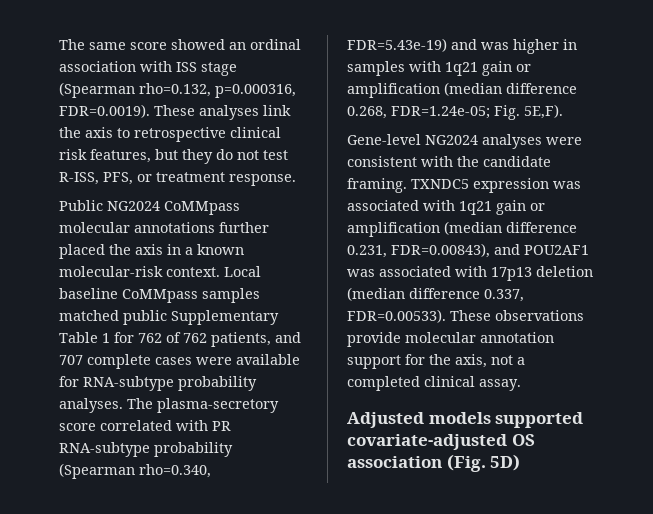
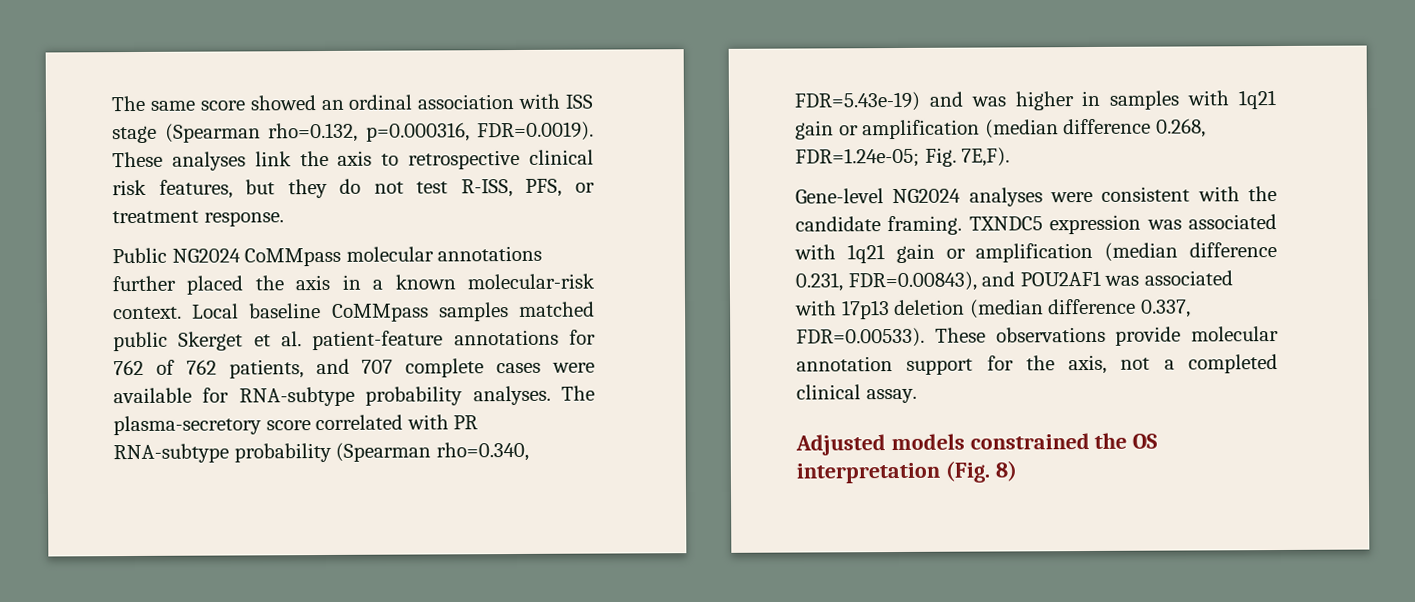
[171,310,279,325] [59,332,110,343] Supplementary Table 1 -> [178,329,559,351] Skerget et al. patient-feature annotations
[524,104,563,119] 5E,F). -> [961,147,1011,167] 7E,F).
[495,412,584,428] [347,434,535,450] [347,454,521,472] supported covariate-adjusted OS association (Fig. 5D) -> [969,432,1159,450] [796,460,1017,484] constrained the OS interpretation (Fig. 8)

